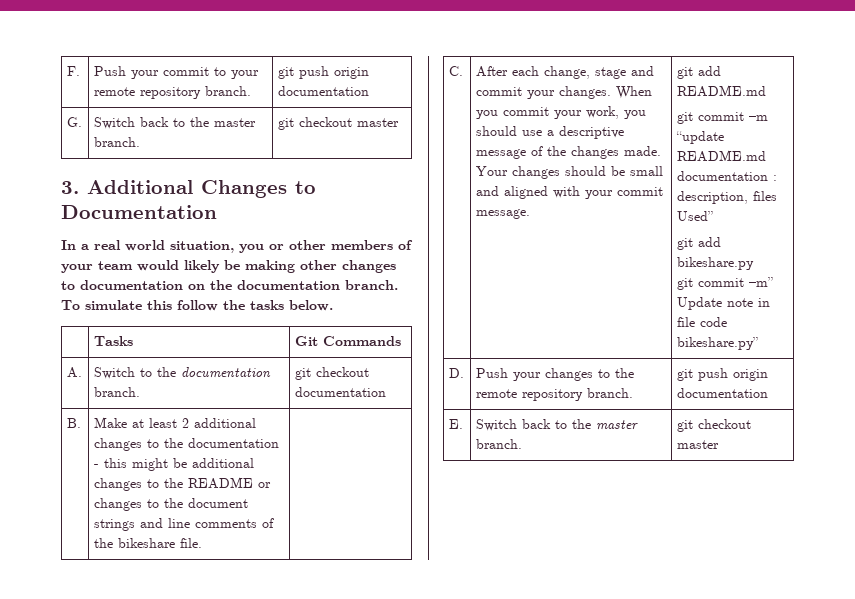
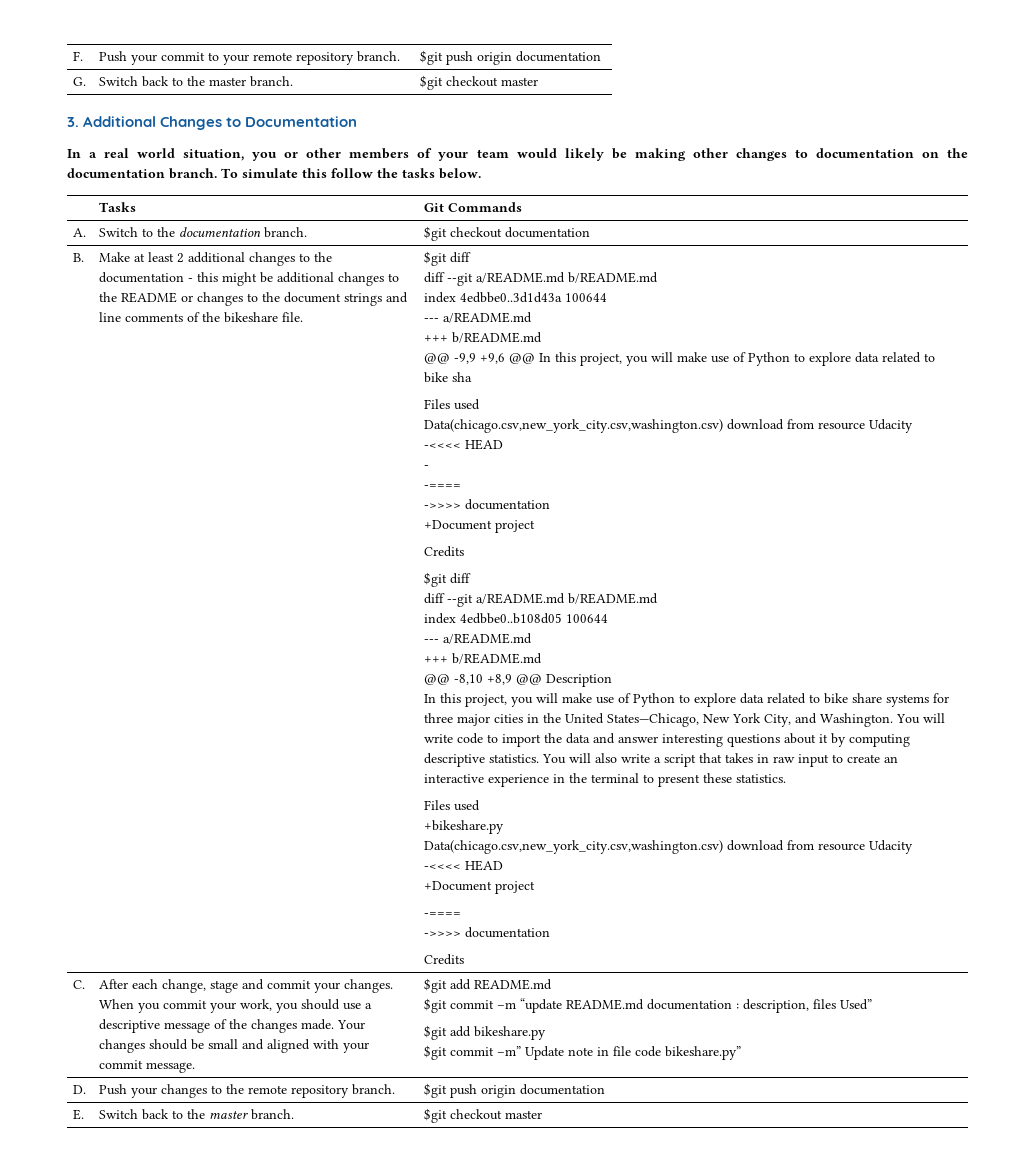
[277,67,294,79] git -> [420,50,444,65] $git
[277,118,294,130] git -> [420,75,444,90] $git
[294,368,311,380] git -> [424,226,448,241] $git
(202, 543) none -> [424,251,472,266] [424,272,659,286] [424,292,608,303] [424,312,533,323] [424,332,543,343] [424,352,936,366] [424,372,473,383] [424,399,481,410] [424,419,914,433] [424,439,504,450] [424,465,430,469] [424,484,462,489] [424,499,551,510] [424,520,536,533] [424,546,465,557] [424,572,472,587] [424,593,659,607] [424,613,609,624] [424,633,533,644] [424,653,543,664] [424,674,613,687] [424,693,950,707] [424,713,946,727] [424,733,911,747] [424,753,899,767] [424,773,787,787] [424,800,481,811] [424,820,505,834] [424,840,914,854] [424,860,504,871] [424,881,536,894] [424,912,462,917] [424,927,551,938] [424,954,465,965] $git diff // diff --git a/README.md b/README.md // index 4edbbe0..3d1d43a 100644 // --- a/README.md // +++ b/README.md // @@ -9,9 +9,6 @@ In this project, you will make use of Python to explore data related to bike sha // Files used // Data(chicago.csv,new_york_city.csv,washington.csv) download from resource Udacity // -<<<< HEAD // - // -==== // ->>>> documentation // +Document project // Credits // $git diff // diff --git a/README.md b/README.md // index 4edbbe0..b108d05 100644 // --- a/README.md // +++ b/README.md // @@ -8,10 +8,9 @@ Description // In this project, you will make use of Python to explore data related to bike share systems for three major cities in the United States—Chicago, New York City, and Washington. You will write code to import the data and answer interesting questions about it by computing descriptive statistics. You will also write a script that takes in raw input to create an interactive experience in the terminal to present these statistics. // Files used // +bikeshare.py // Data(chicago.csv,new_york_city.csv,washington.csv) download from resource Udacity // -<<<< HEAD // +Document project // -==== // ->>>> documentation // Credits
[676,67,693,79] git -> [424,978,448,993] $git
[676,112,693,124] git -> [424,998,448,1013] $git
[676,238,693,250] git -> [424,1025,448,1040] $git
[676,278,693,290] git -> [424,1045,448,1060] $git
[676,369,693,381] git -> [424,1083,448,1098] $git
[676,420,693,432] git -> [424,1108,448,1123] $git

